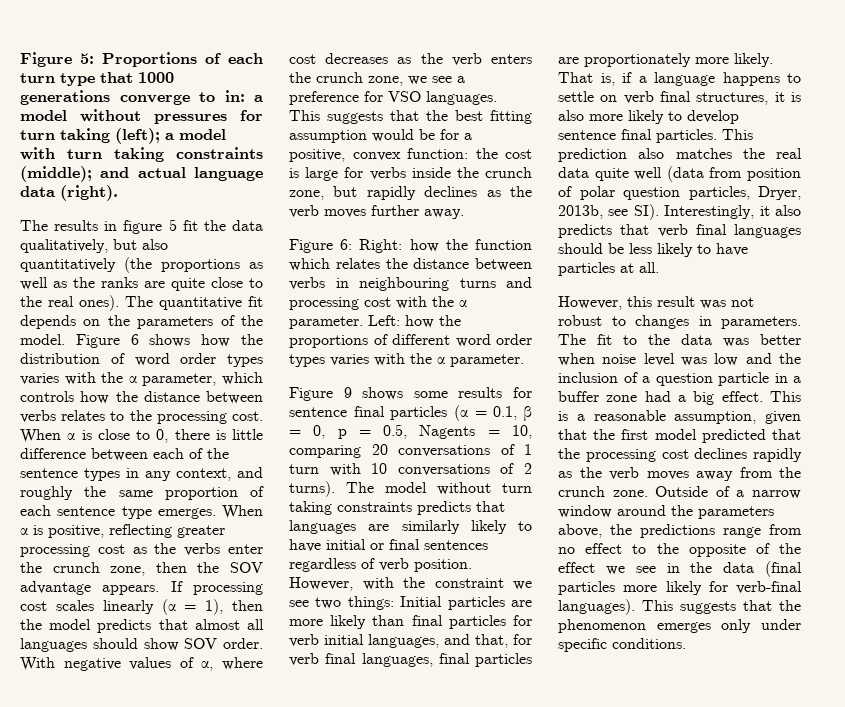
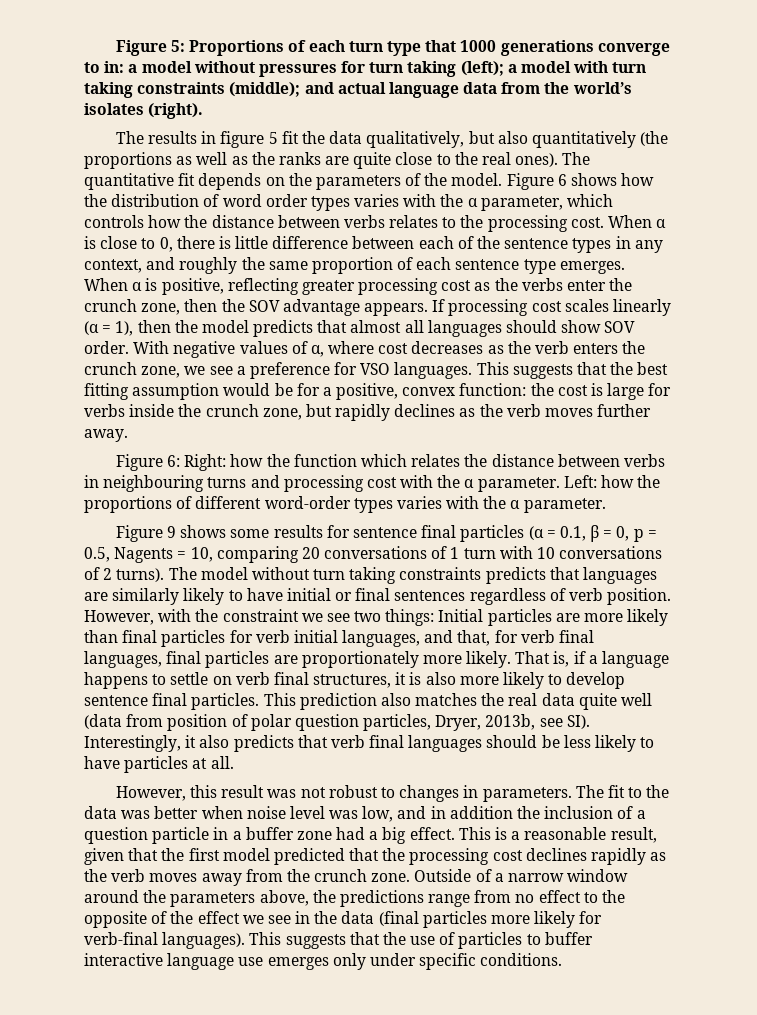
(55, 191) none -> [501,82,632,94] [84,103,144,115] from the world’s isolates
[455,334,532,347] word order -> [264,496,351,509] word-order
[714,353,772,366] low and -> [362,806,513,822] low, and in addition
[674,411,757,424] assumption, -> [610,827,657,843] result,
[558,619,646,633] phenomenon -> [410,932,593,949] [84,953,264,970] use of particles to buffer interactive language use

